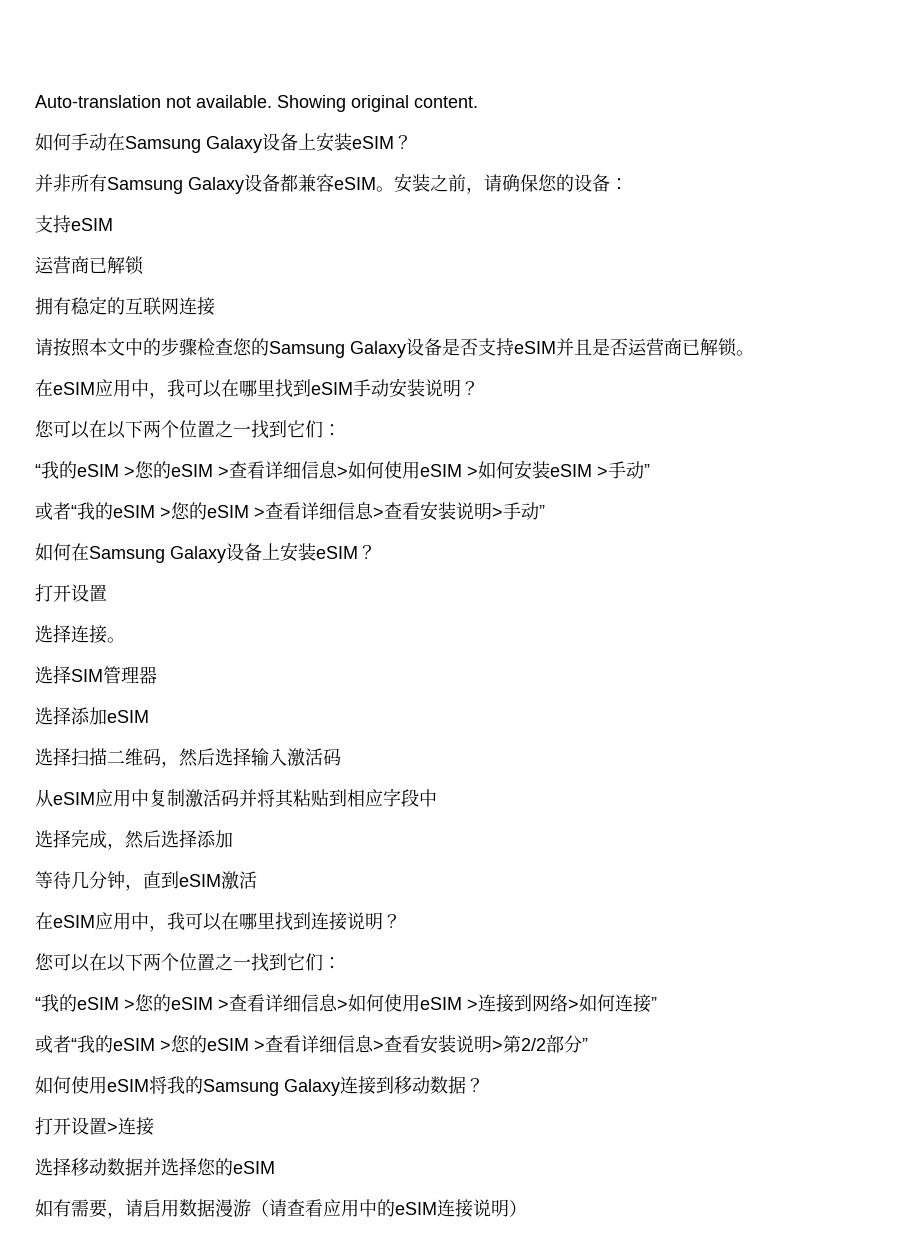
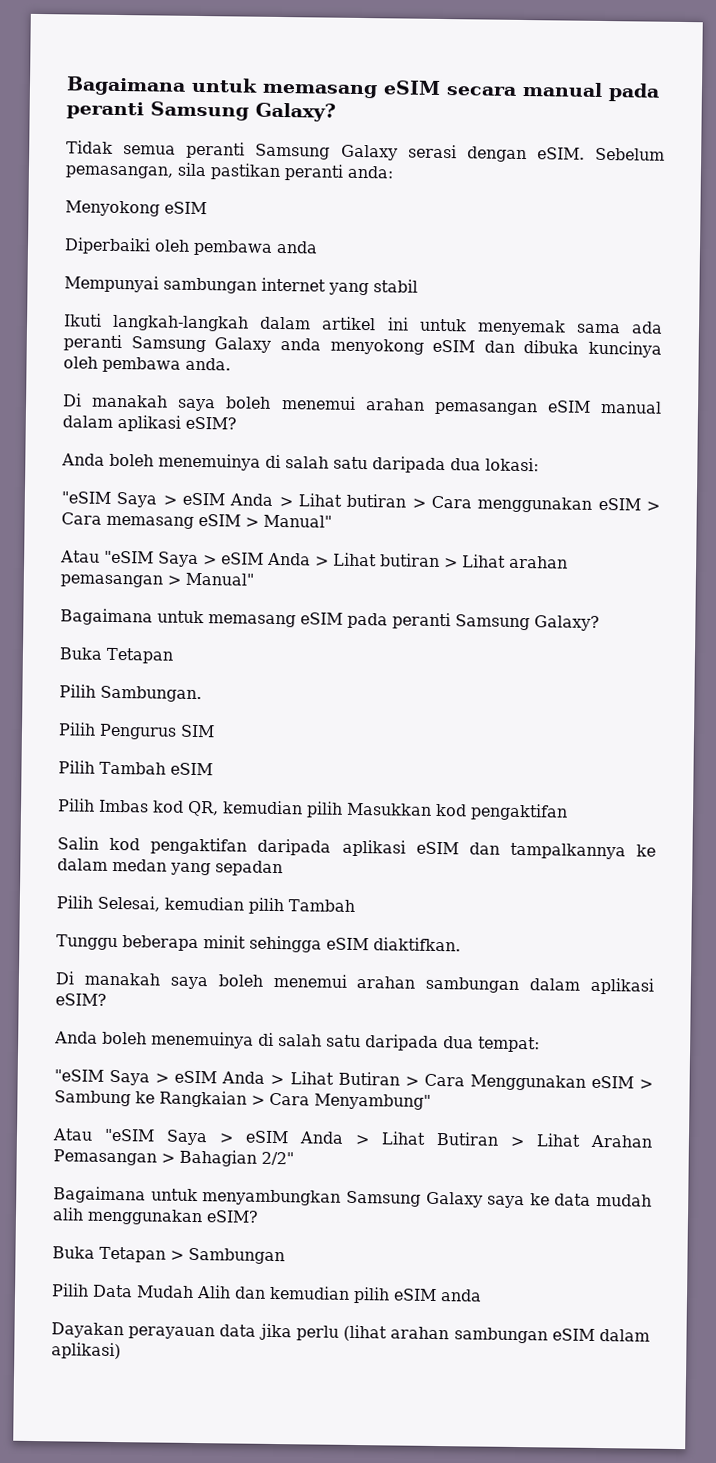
[35,95,478,112] [35,132,412,153] [35,173,628,194] [35,215,113,233] [35,256,144,275] [35,296,215,316] [35,338,754,358] [35,378,479,399] [35,420,341,439] [35,460,650,480] [35,501,545,521] [35,542,376,563] [35,584,107,602] [35,624,125,644] [35,665,157,684] [35,706,149,725] [35,747,341,768] [35,788,437,808] [35,829,233,850] [35,871,257,891] [35,912,401,932] [35,953,341,972] [35,994,657,1013] [35,1034,588,1054] [35,1076,484,1096] [35,1117,154,1136] [35,1157,275,1176] [35,1199,527,1219] Auto-translation not available. Showing original content. // 如何手动在Samsung Galaxy设备上安装eSIM？ // 并非所有Samsung Galaxy设备都兼容eSIM。安装之前，请确保您的设备： // 支持eSIM // 运营商已解锁 // 拥有稳定的互联网连接 // 请按照本文中的步骤检查您的Samsung Galaxy设备是否支持eSIM并且是否运营商已解锁。 // 在eSIM应用中，我可以在哪里找到eSIM手动安装说明？ // 您可以在以下两个位置之一找到它们： // “我的eSIM >您的eSIM >查看详细信息>如何使用eSIM >如何安装eSIM >手动” // 或者“我的eSIM >您的eSIM >查看详细信息>查看安装说明>手动” // 如何在Samsung Galaxy设备上安装eSIM？ // 打开设置 // 选择连接。 // 选择SIM管理器 // 选择添加eSIM // 选择扫描二维码，然后选择输入激活码 // 从eSIM应用中复制激活码并将其粘贴到相应字段中 // 选择完成，然后选择添加 // 等待几分钟，直到eSIM激活 // 在eSIM应用中，我可以在哪里找到连接说明？ // 您可以在以下两个位置之一找到它们： // “我的eSIM >您的eSIM >查看详细信息>如何使用eSIM >连接到网络>如何连接” // 或者“我的eSIM >您的eSIM >查看详细信息>查看安装说明>第2/2部分” // 如何使用eSIM将我的Samsung Galaxy连接到移动数据？ // 打开设置>连接 // 选择移动数据并选择您的eSIM // 如有需要，请启用数据漫游（请查看应用中的eSIM连接说明） -> [66,76,660,102] [66,101,336,122] [66,140,665,163] [65,162,394,181] [65,200,207,217] [64,237,318,256] [64,275,418,296] [63,313,663,336] [63,334,662,358] [63,356,231,373] [63,393,662,416] [62,415,237,432] [61,453,539,474] [61,491,660,513] [61,512,332,529] [60,550,568,569] [60,572,254,588] [60,608,600,631] [59,647,174,664] [59,684,202,703] [58,722,215,740] [58,760,213,776] [57,798,568,821] [57,836,656,860] [57,858,283,877] [56,895,355,915] [56,934,461,953] [55,971,654,995] [55,993,107,1006] [54,1031,540,1053] [54,1069,653,1091] [54,1090,431,1110] [52,1128,653,1148] [53,1149,294,1167] [53,1186,652,1209] [52,1207,259,1226] [52,1246,285,1265] [51,1283,482,1304] [51,1322,650,1344] [51,1342,121,1360] Bagaimana untuk memasang eSIM secara manual pada peranti Samsung Galaxy? // Tidak semua peranti Samsung Galaxy serasi dengan eSIM. Sebelum pemasangan, sila pastikan peranti anda: // Menyokong eSIM // Diperbaiki oleh pembawa anda // Mempunyai sambungan internet yang stabil // Ikuti langkah-langkah dalam artikel ini untuk menyemak sama ada peranti Samsung Galaxy anda menyokong eSIM dan dibuka kuncinya oleh pembawa anda. // Di manakah saya boleh menemui arahan pemasangan eSIM manual dalam aplikasi eSIM? // Anda boleh menemuinya di salah satu daripada dua lokasi: // "eSIM Saya > eSIM Anda > Lihat butiran > Cara menggunakan eSIM > Cara memasang eSIM > Manual" // Atau "eSIM Saya > eSIM Anda > Lihat butiran > Lihat arahan pemasangan > Manual" // Bagaimana untuk memasang eSIM pada peranti Samsung Galaxy? // Buka Tetapan // Pilih Sambungan. // Pilih Pengurus SIM // Pilih Tambah eSIM // Pilih Imbas kod QR, kemudian pilih Masukkan kod pengaktifan // Salin kod pengaktifan daripada aplikasi eSIM dan tampalkannya ke dalam medan yang sepadan // Pilih Selesai, kemudian pilih Tambah // Tunggu beberapa minit sehingga eSIM diaktifkan. // Di manakah saya boleh menemui arahan sambungan dalam aplikasi eSIM? // Anda boleh menemuinya di salah satu daripada dua tempat: // "eSIM Saya > eSIM Anda > Lihat Butiran > Cara Menggunakan eSIM > Sambung ke Rangkaian > Cara Menyambung" // Atau "eSIM Saya > eSIM Anda > Lihat Butiran > Lihat Arahan Pemasangan > Bahagian 2/2" // Bagaimana untuk menyambungkan Samsung Galaxy saya ke data mudah alih menggunakan eSIM? // Buka Tetapan > Sambungan // Pilih Data Mudah Alih dan kemudian pilih eSIM anda // Dayakan perayauan data jika perlu (lihat arahan sambungan eSIM dalam aplikasi)

